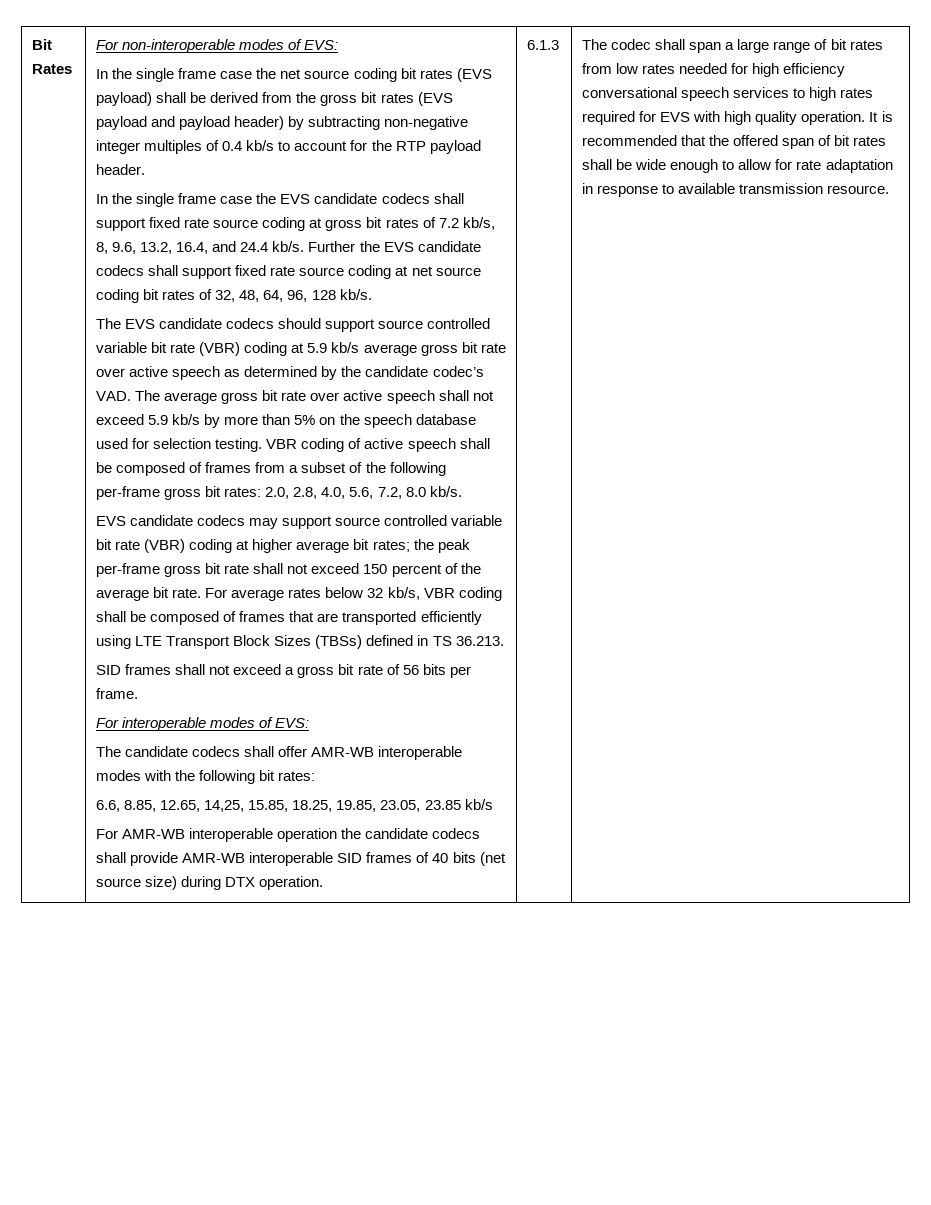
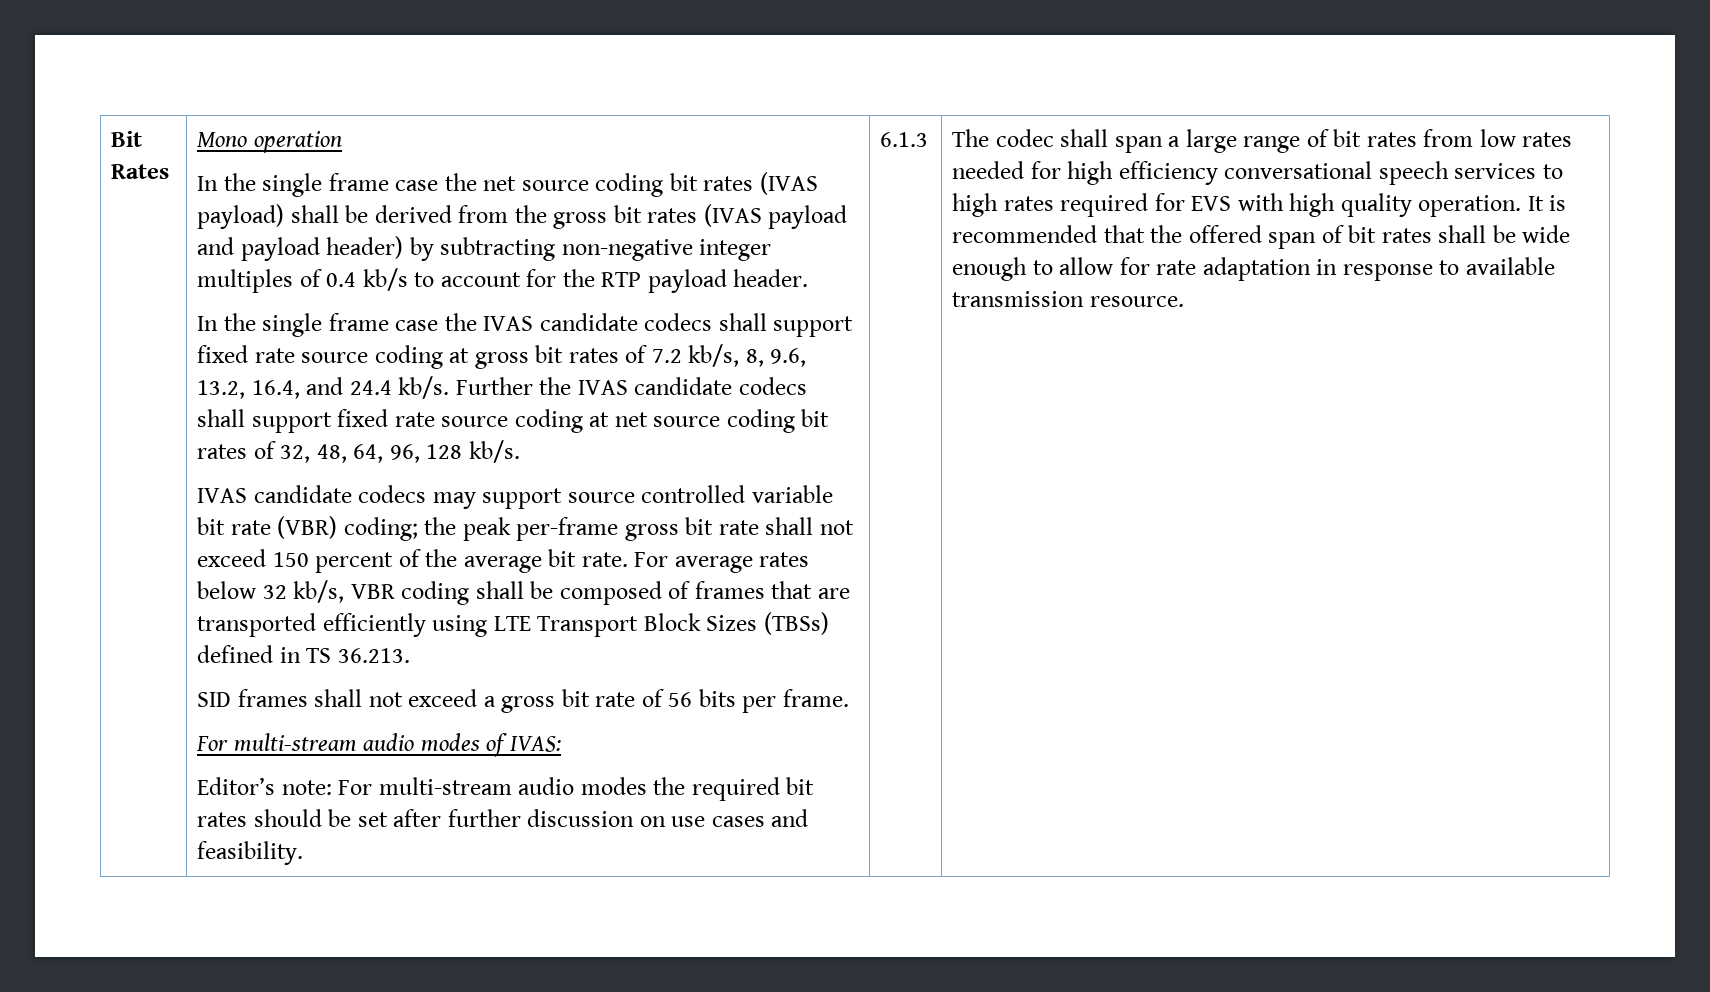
[96,39,339,53] For non-interoperable modes of EVS: -> [197,131,342,153] Mono operation
[456,68,492,82] (EVS -> [759,172,818,195] (IVAS
[417,92,453,106] (EVS -> [703,204,762,227] (IVAS
[280,194,311,204] EVS -> [483,316,534,331] IVAS
[383,242,414,252] EVS -> [577,380,628,395] IVAS
[96,318,491,332] [96,342,506,356] [96,366,484,380] [96,390,494,404] [96,414,476,428] [96,438,490,452] [96,462,446,476] [96,486,462,500] [96,516,127,526] The EVS candidate codecs should support source controlled variable bit rate (VBR) coding at 5.9 kb/s average gross bit rate over active speech as determined by the candidate codec’s VAD. The average gross bit rate over active speech shall not exceed 5.9 kb/s by more than 5% on the speech database used for selection testing. VBR coding of active speech shall be composed of frames from a subset of the following per-frame gross bit rates: 2.0, 2.8, 4.0, 5.6, 7.2, 8.0 kb/s. // EVS -> [197,488,248,503] IVAS
[189,539,410,553] coding at higher average bit rates; -> [343,517,418,541] coding;
[122,717,310,731] [96,746,463,760] [96,770,316,784] [96,799,493,812] [96,828,481,842] [96,852,506,866] [96,876,324,890] interoperable modes of EVS: // The candidate codecs shall offer AMR-WB interoperable modes with the following bit rates: // 6.6, 8.85, 12.65, 14,25, 15.85, 18.25, 19.85, 23.05, 23.85 kb/s // For AMR-WB interoperable operation the candidate codecs shall provide AMR-WB interoperable SID frames of 40 bits (net source size) during DTX operation. -> [233,733,561,757] [197,777,815,801] [197,809,809,827] [197,841,304,865] multi-stream audio modes of IVAS: // Editor’s note: For multi-stream audio modes the required bit rates should be set after further discussion on use cases and feasibility.

